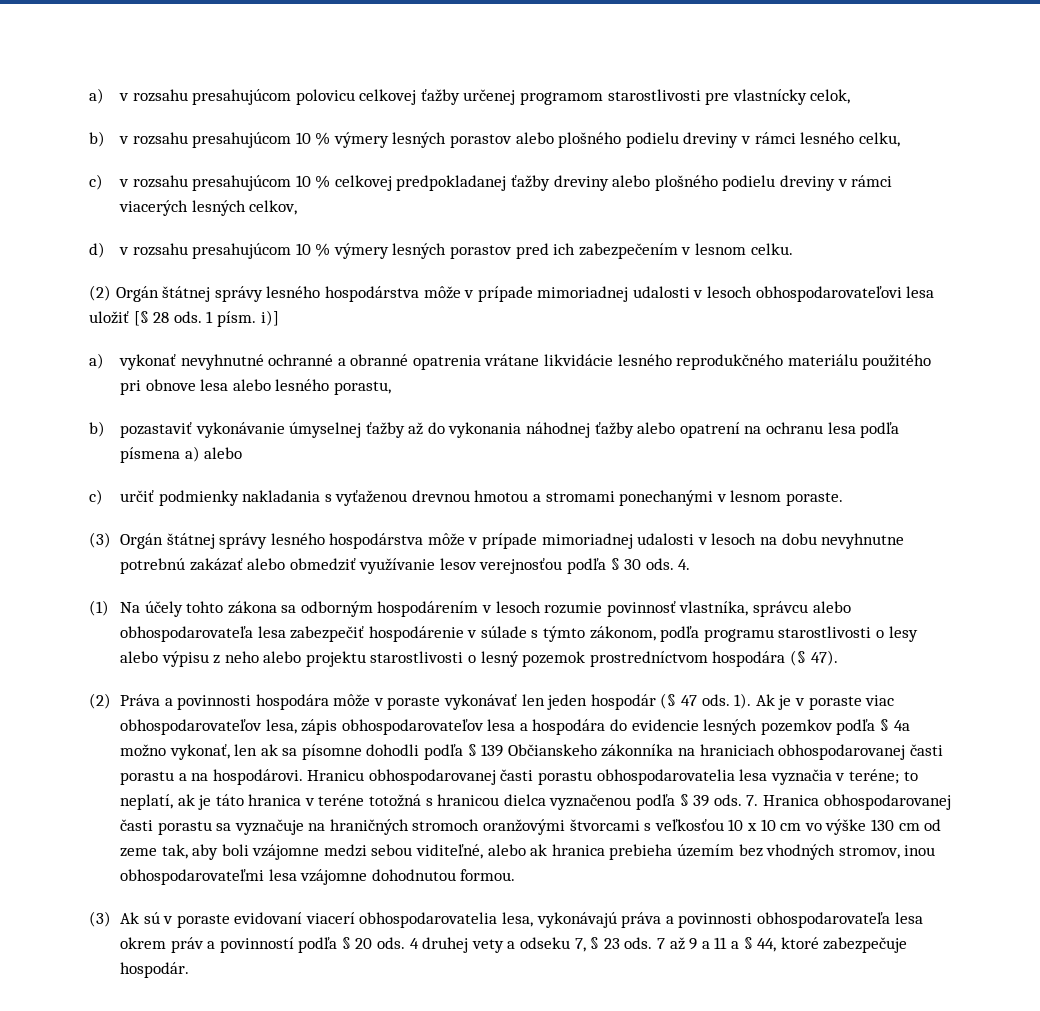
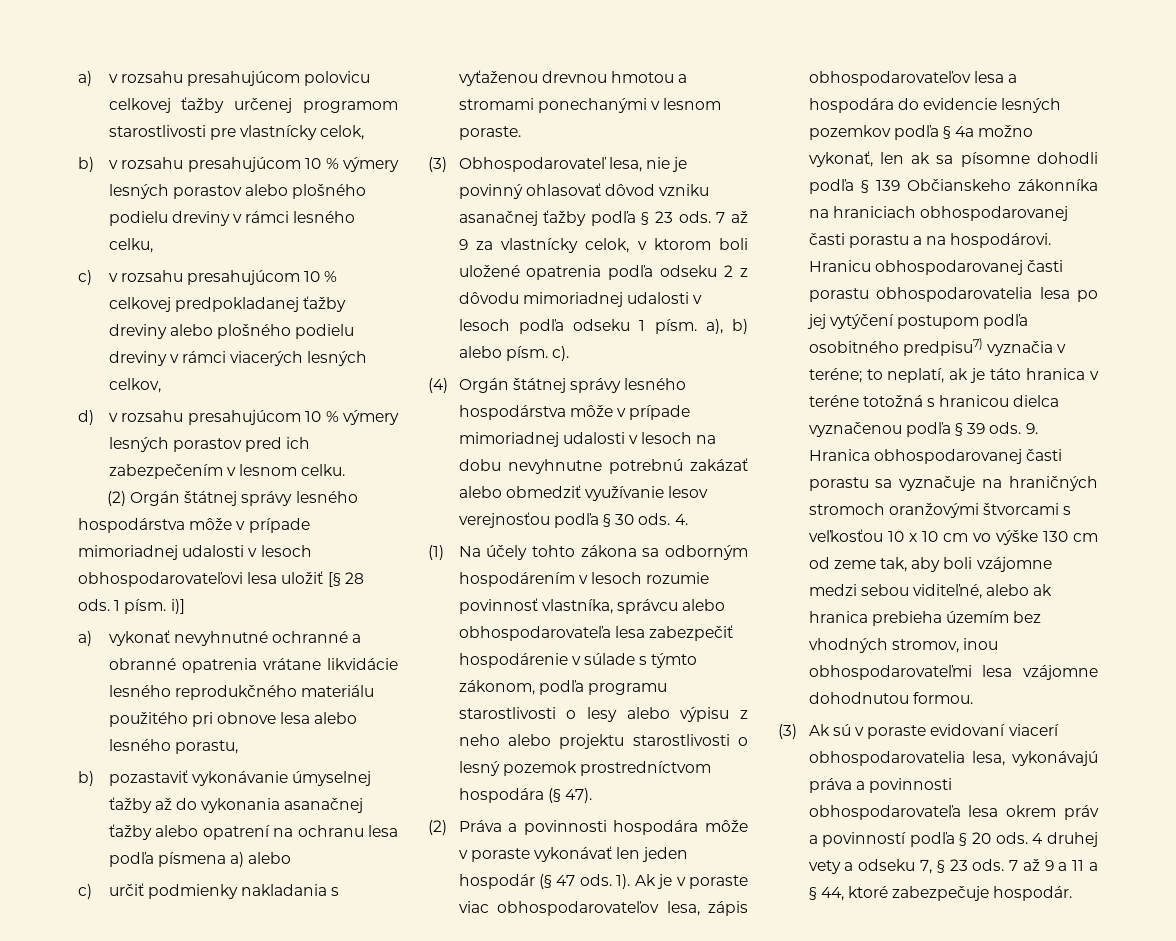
[526,422,591,438] náhodnej -> [284,798,364,813] asanačnej
(111, 540) none -> [458,157,688,172] [458,183,710,199] [458,210,748,226] [458,238,748,253] [458,265,748,280] [458,292,703,307] [458,319,748,334] [458,346,569,361] [428,378,448,393] Obhospodarovateľ lesa, nie je povinný ohlasovať dôvod vzniku asanačnej ťažby podľa § 23 ods. 7 až 9 za vlastnícky celok, v ktorom boli uložené opatrenia podľa odseku 2 z dôvodu mimoriadnej udalosti v lesoch podľa odseku 1 písm. a), b) alebo písm. c). // (4)
(768, 775) none -> [1077,290,1098,302] [806,314,1029,329] [808,338,983,356] po jej vytýčení postupom podľa osobitného predpisu7)
[746,795,759,806] 7. -> [1025,423,1038,434] 9.

